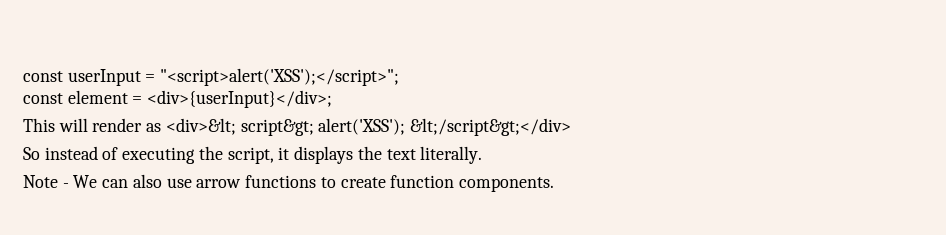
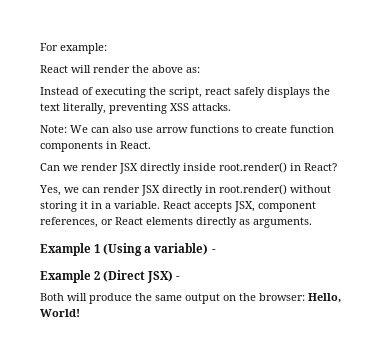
[23,68,400,86] [23,90,333,108] [23,118,572,136] [23,146,98,160] const userInput = "<script>alert('XSS');</script>"; // const element = <div>{userInput}</div>; // This will render as <div>&lt; script&gt; alert('XSS'); &lt;/script&gt;</div> // So instead -> [40,43,107,54] [40,65,200,73] [40,87,79,95] For example: // React will render the above as: // Instead
[278,147,290,160] it -> [205,87,265,98] react safely
[420,146,483,164] [23,175,69,188] literally. // Note - -> [63,103,231,114] [40,125,67,133] literally, preventing XSS attacks. // Note:
[458,177,554,192] components. -> [40,141,151,152] [40,162,337,174] [39,184,331,196] [40,201,316,212] [40,217,312,228] [40,243,216,256] [40,270,181,283] [40,293,341,304] [40,309,80,317] components in React. // Can we render JSX directly inside root.render() in React? // Yes, we can render JSX directly in root.render() without storing it in a variable. React accepts JSX, component references, or React elements directly as arguments. // Example 1 (Using a variable) - // Example 2 (Direct JSX) - // Both will produce the same output on the browser: Hello, World!

